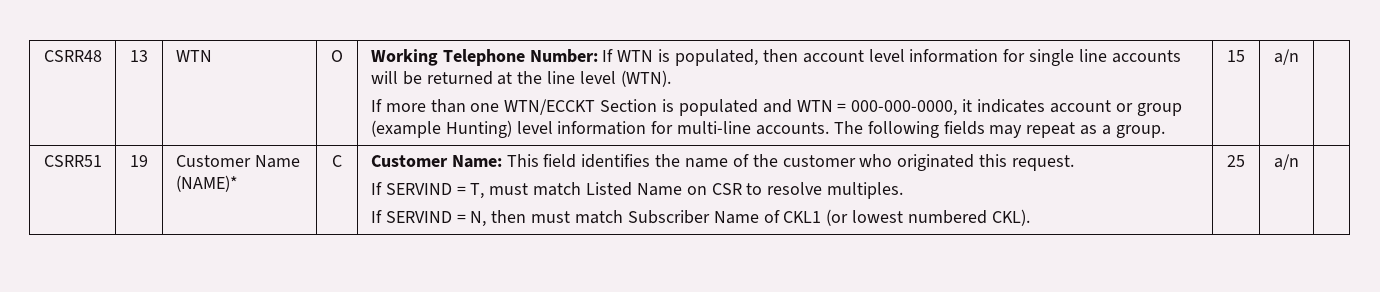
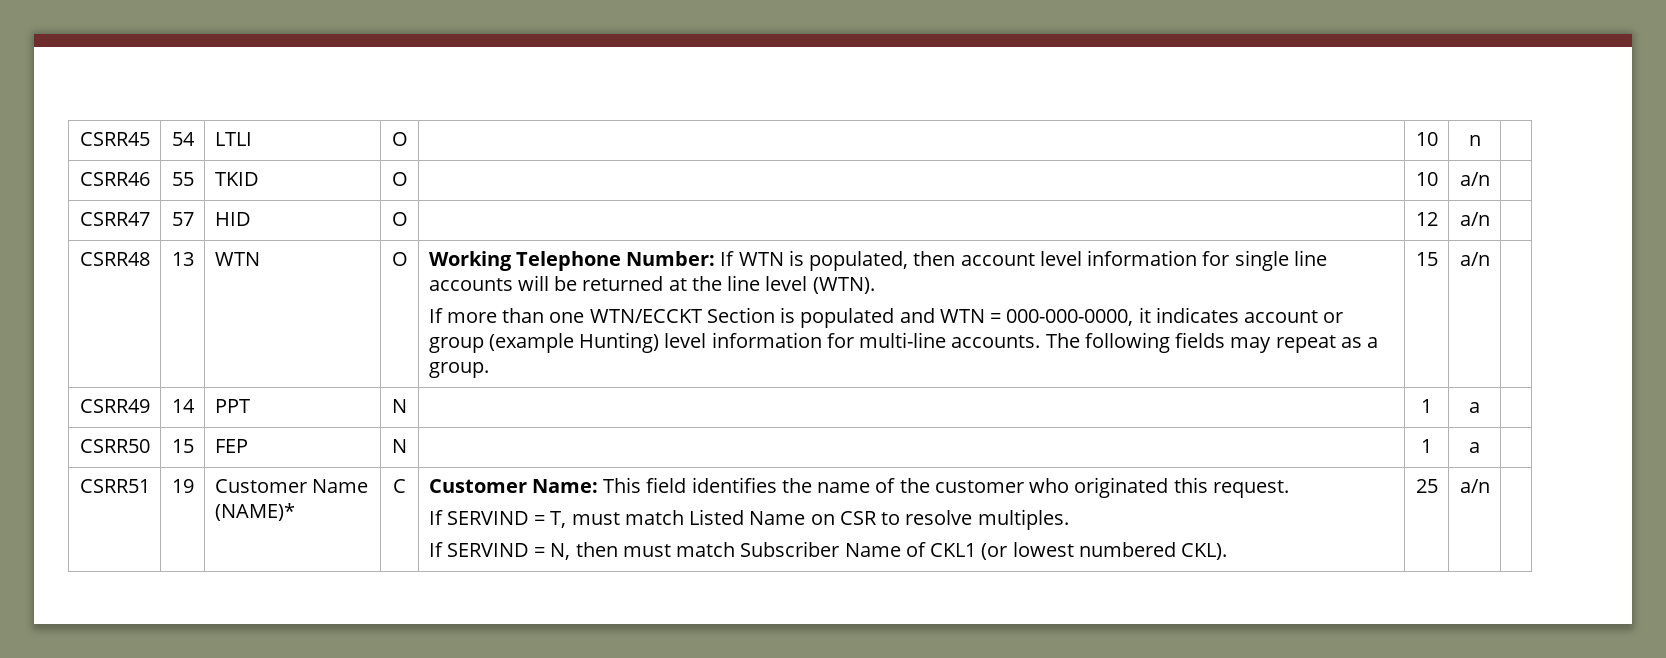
(43, 56) none -> [79,132,150,146] [171,132,195,146] [214,132,252,146] [391,132,408,146] [1415,132,1438,146] [1468,135,1481,146] [79,172,150,186] [171,172,194,186] [214,172,259,186] [391,172,408,186] [1415,172,1438,186] [1459,172,1490,186] [79,212,150,226] [171,212,194,226] [214,212,251,226] [391,212,408,226] [1415,212,1438,226] [1459,212,1490,226] CSRR45 | 54 | LTLI | O | | 10 | n | // CSRR46 | 55 | TKID | O | | 10 | a/n | // CSRR47 | 57 | HID | O | | 12 | a/n | //
(1299, 57) none -> [79,399,150,413] [171,399,195,413] [214,399,250,413] [392,399,407,413] [1421,399,1432,413] [1469,402,1480,413] [79,439,150,453] [171,439,194,453] [214,439,248,453] [392,439,407,453] [1421,439,1432,453] [1469,442,1480,453] // CSRR49 | 14 | PPT | N | | 1 | a | // CSRR50 | 15 | FEP | N | | 1 | a |

